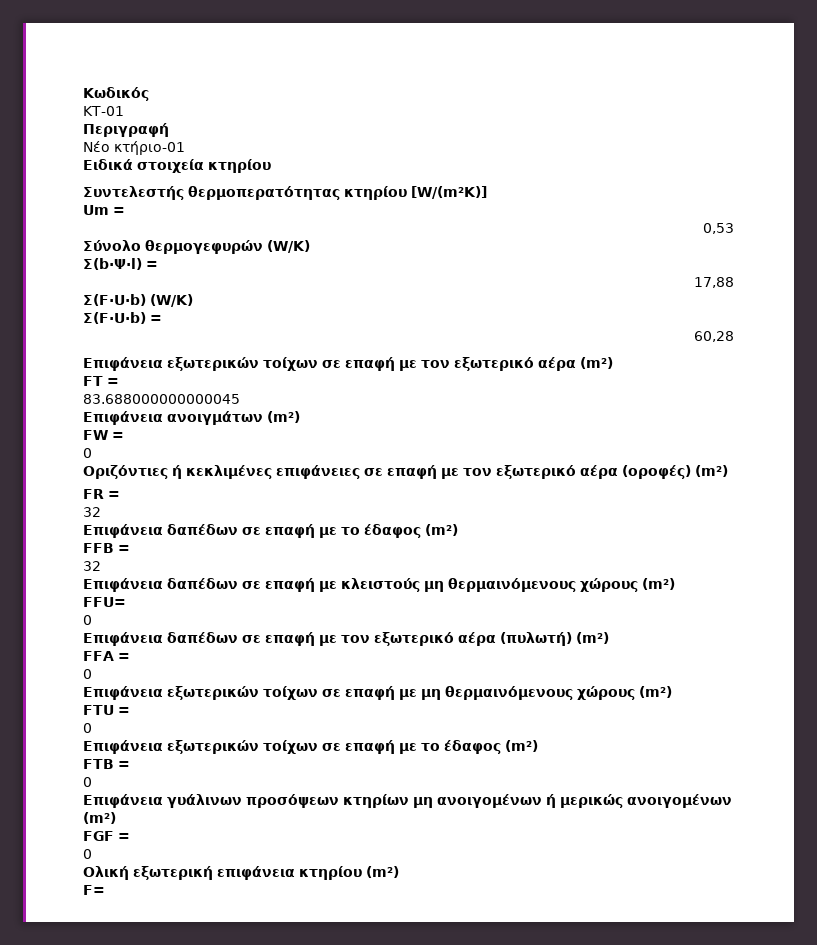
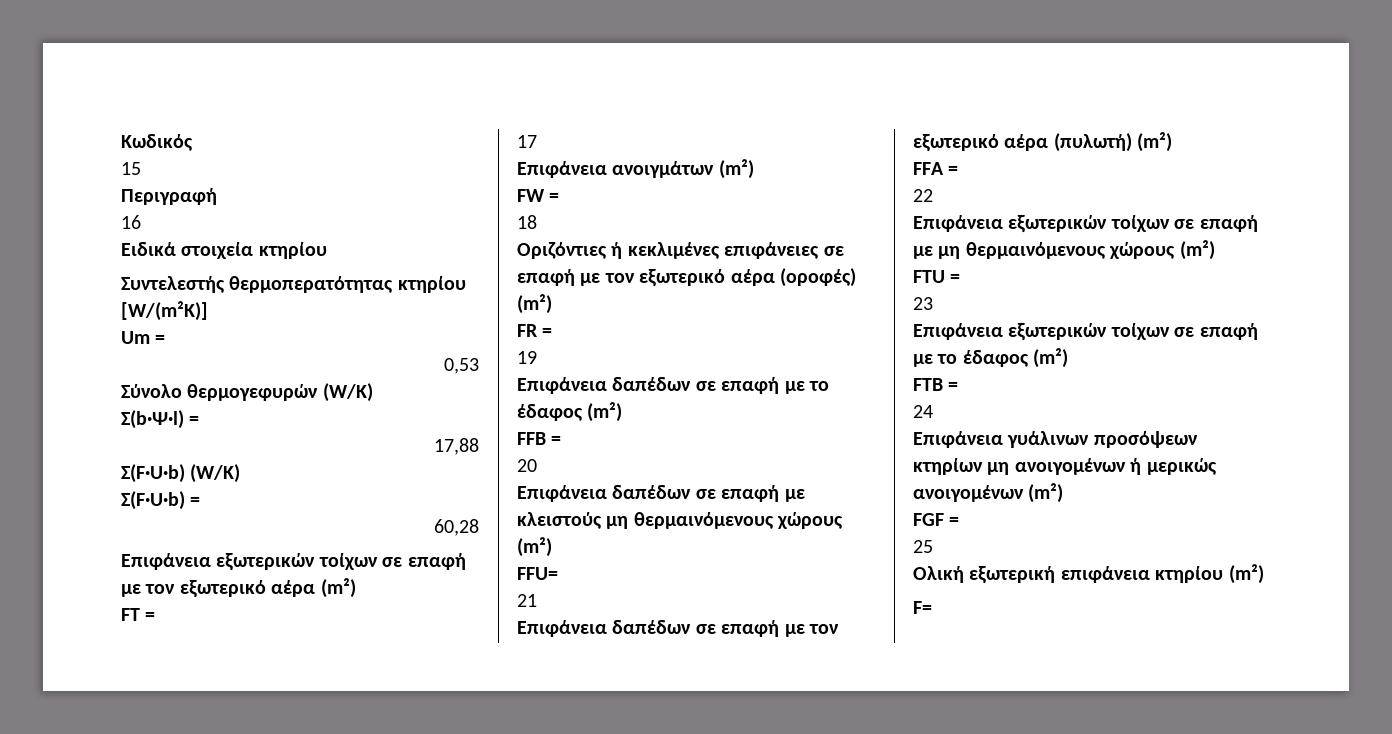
[83,106,124,116] ΚΤ-01 -> [121,162,141,175] 15
[83,141,185,155] Νέο κτήριο-01 -> [121,215,141,229] 16
[83,394,240,404] 83.688000000000045 -> [517,135,537,148] 17
[83,448,92,458] 0 -> [517,215,537,229] 18
[83,507,101,517] 32 -> [517,351,537,364] 19
[83,561,101,571] 32 -> [517,459,537,472] 20
[83,615,92,625] 0 -> [517,594,537,607] 21
[83,669,92,679] 0 -> [913,189,933,202] 22
[83,723,92,733] 0 -> [913,297,933,310] 23
[83,777,92,787] 0 -> [913,405,933,418] 24
[83,849,92,859] 0 -> [913,540,933,553] 25

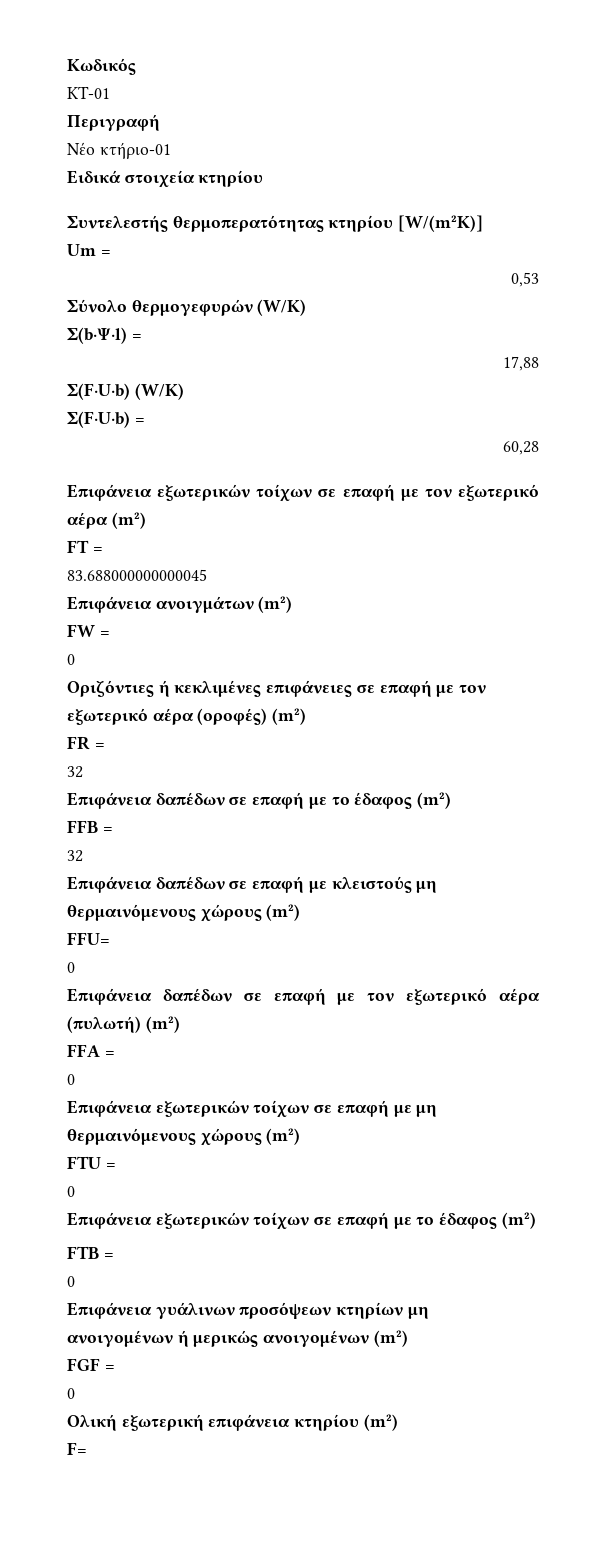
[121,162,141,175] 15 -> [67,86,110,99] ΚΤ-01
[121,215,141,229] 16 -> [67,142,171,159] Νέο κτήριο-01
[517,135,537,148] 17 -> [67,569,207,581] 83.688000000000045
[517,215,537,229] 18 -> [67,654,75,665] 0
[517,351,537,364] 19 -> [67,766,83,778] 32
[517,459,537,472] 20 -> [67,850,83,862] 32
[517,594,537,607] 21 -> [67,962,75,973] 0
[913,189,933,202] 22 -> [67,1074,75,1085] 0
[913,297,933,310] 23 -> [67,1186,75,1197] 0
[913,405,933,418] 24 -> [67,1276,75,1287] 0
[913,540,933,553] 25 -> [67,1388,75,1399] 0

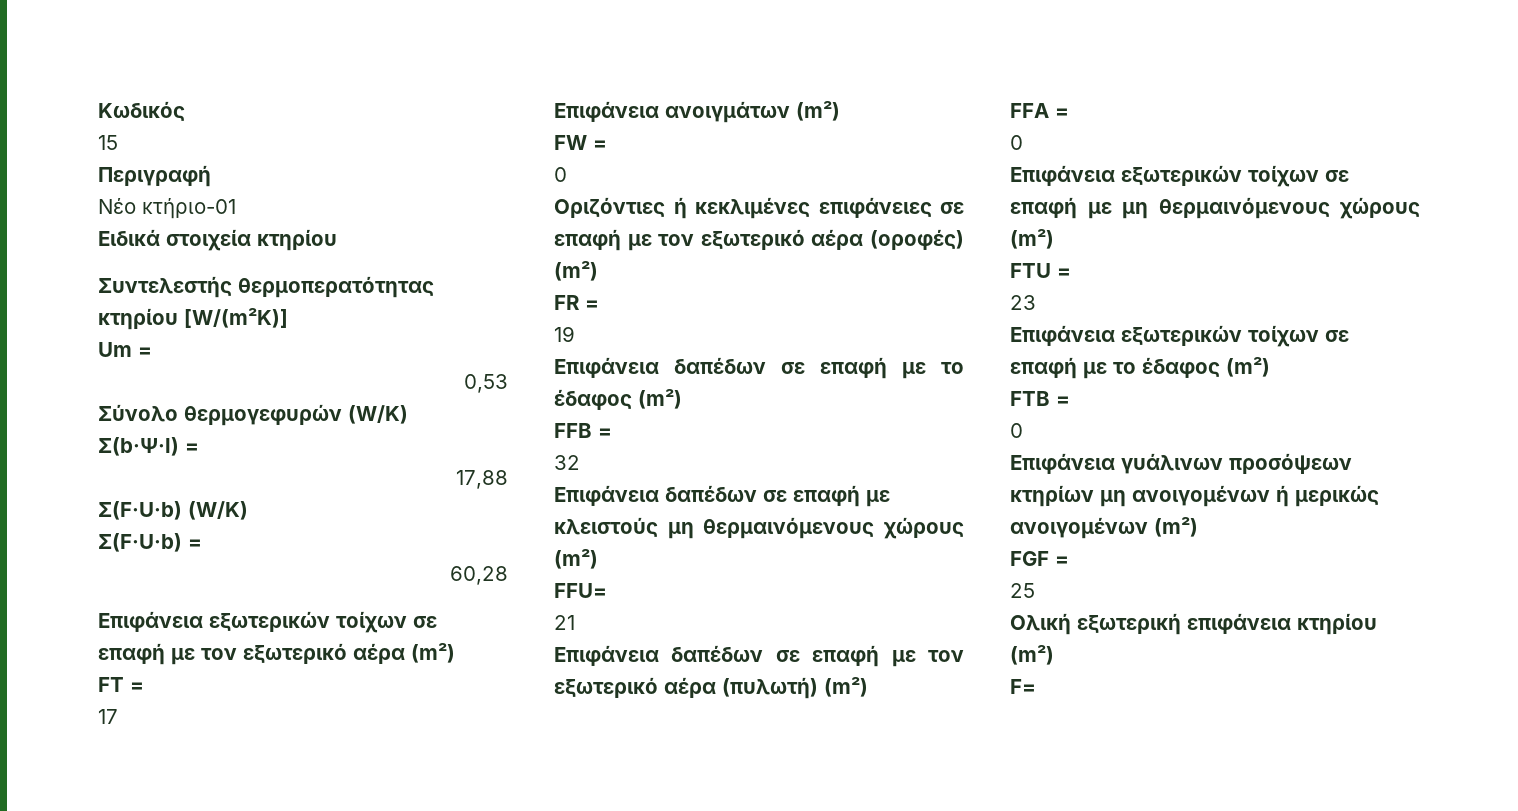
[67,86,110,99] ΚΤ-01 -> [98,135,118,150] 15
[67,569,207,581] 83.688000000000045 -> [98,709,118,724] 17
[67,766,83,778] 32 -> [554,326,575,342] 19
[67,962,75,973] 0 -> [554,615,575,630] 21
[67,1186,75,1197] 0 -> [1010,295,1036,310] 23
[67,1388,75,1399] 0 -> [1010,583,1035,598] 25

